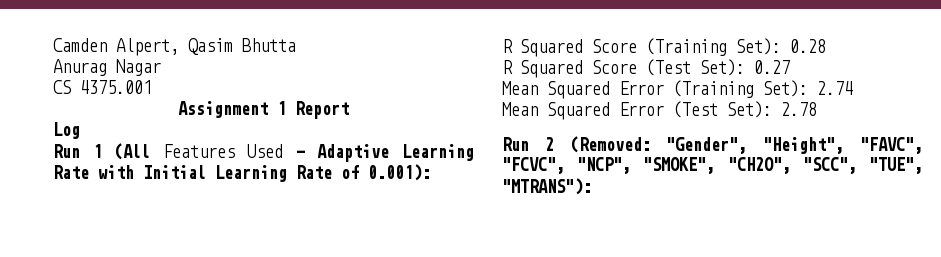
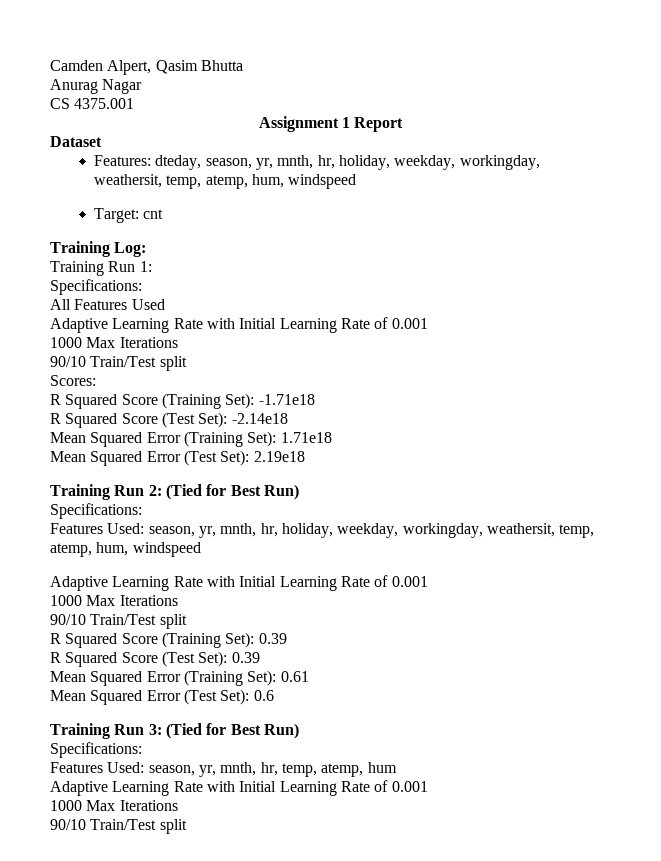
[53,122,80,139] [53,143,151,160] Log // Run 1 (All -> [50,136,102,147] [93,155,540,170] [93,174,357,189] [93,208,164,223] [50,241,147,257] [50,261,152,276] [50,279,142,295] [50,299,71,310] Dataset // Features: dteday, season, yr, mnth, hr, holiday, weekday, workingday, weathersit, temp, atemp, hum, windspeed // Target: cnt // Training Log: // Training Run 1: // Specifications: // All
[295,144,474,162] [53,164,431,182] [502,38,826,57] [502,59,790,78] [502,80,853,99] [502,101,817,120] [502,136,923,154] [502,157,923,174] [502,178,592,195] - Adaptive Learning Rate with Initial Learning Rate of 0.001): // R Squared Score (Training Set): 0.28 // R Squared Score (Test Set): 0.27 // Mean Squared Error (Training Set): 2.74 // Mean Squared Error (Test Set): 2.78 // Run 2 (Removed: "Gender", "Height", "FAVC", "FCVC", "NCP", "SMOKE", "CH2O", "SCC", "TUE", "MTRANS"): -> [50,317,428,333] [50,337,178,348] [50,356,187,371] [50,375,96,386] [50,393,315,409] [50,412,288,428] [50,431,332,447] [50,450,305,466] [50,484,299,500] [50,503,142,519] [50,523,595,538] [50,542,201,557] [50,575,428,591] [50,595,178,606] [50,614,187,629] [50,632,287,648] [50,651,260,667] [50,670,309,686] [50,689,274,705] [50,723,299,739] [50,742,142,758] [50,762,397,777] [50,780,428,796] [50,800,178,811] [50,819,187,834] // Adaptive Learning Rate with Initial Learning Rate of 0.001 // 1000 Max Iterations // 90/10 Train/Test split // Scores: // R Squared Score (Training Set): -1.71e18 // R Squared Score (Test Set): -2.14e18 // Mean Squared Error (Training Set): 1.71e18 // Mean Squared Error (Test Set): 2.19e18 // Training Run 2: (Tied for Best Run) // Specifications: // Features Used: season, yr, mnth, hr, holiday, weekday, workingday, weathersit, temp, atemp, hum, windspeed // Adaptive Learning Rate with Initial Learning Rate of 0.001 // 1000 Max Iterations // 90/10 Train/Test split // R Squared Score (Training Set): 0.39 // R Squared Score (Test Set): 0.39 // Mean Squared Error (Training Set): 0.61 // Mean Squared Error (Test Set): 0.6 // Training Run 3: (Tied for Best Run) // Specifications: // Features Used: season, yr, mnth, hr, temp, atemp, hum // Adaptive Learning Rate with Initial Learning Rate of 0.001 // 1000 Max Iterations // 90/10 Train/Test split

